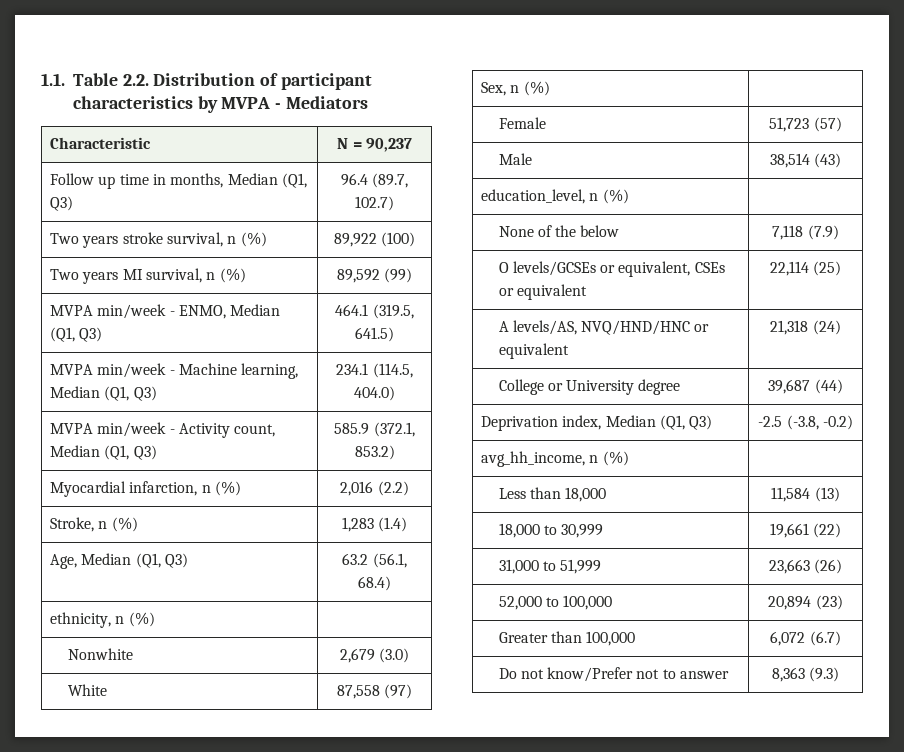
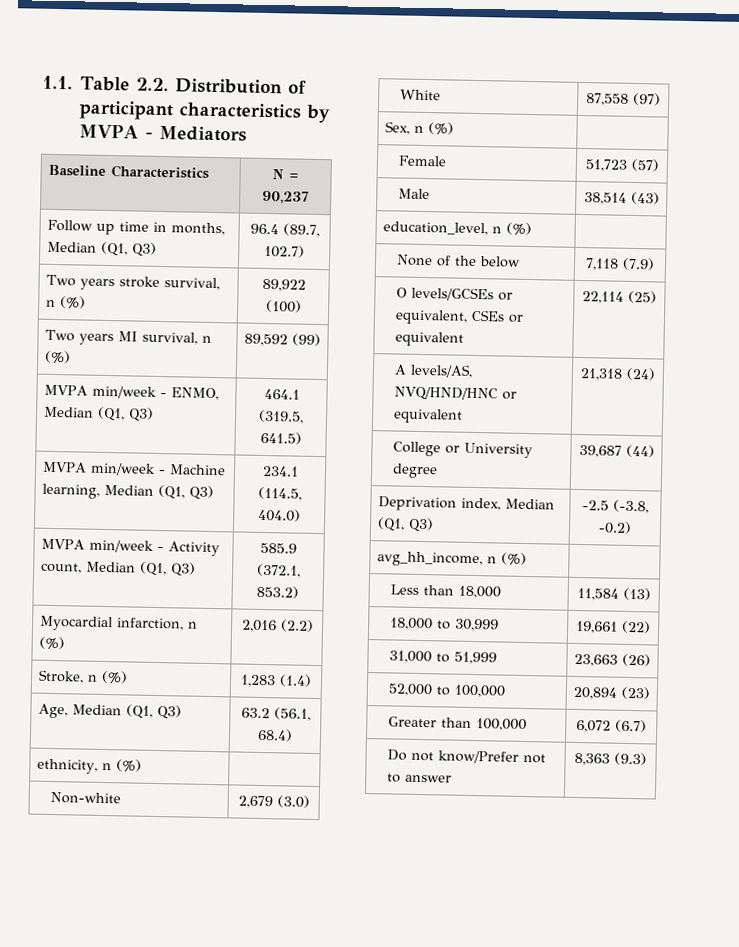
[49,137,151,149] Characteristic -> [47,164,209,179] Baseline Characteristics
[67,648,133,660] Nonwhite -> [50,791,122,805] Non-white

